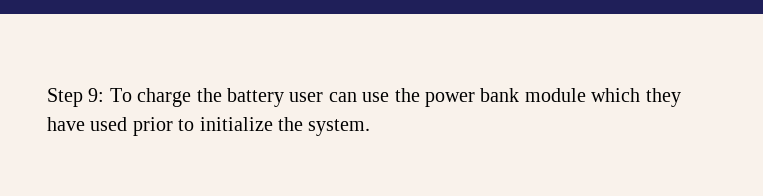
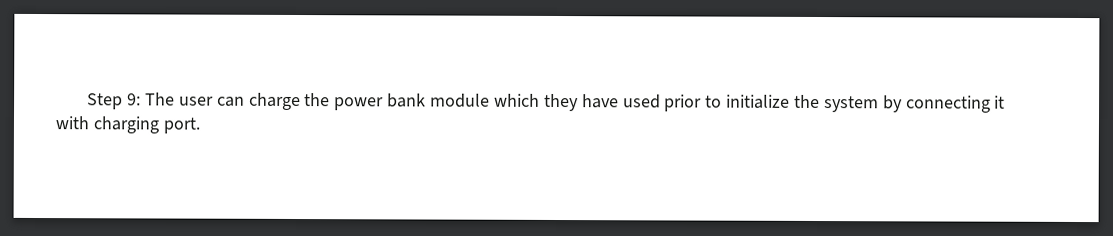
[109,88,284,107] To charge the battery -> [145,92,176,106] The
[362,92,390,102] use -> [248,92,301,111] charge
[308,119,371,136] system. -> [823,95,1006,113] [55,116,200,134] system by connecting it with charging port.

